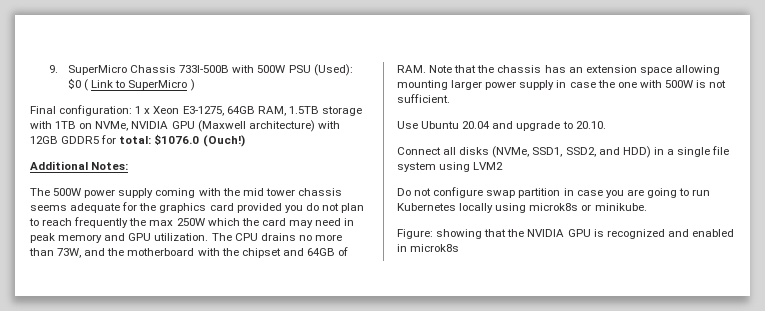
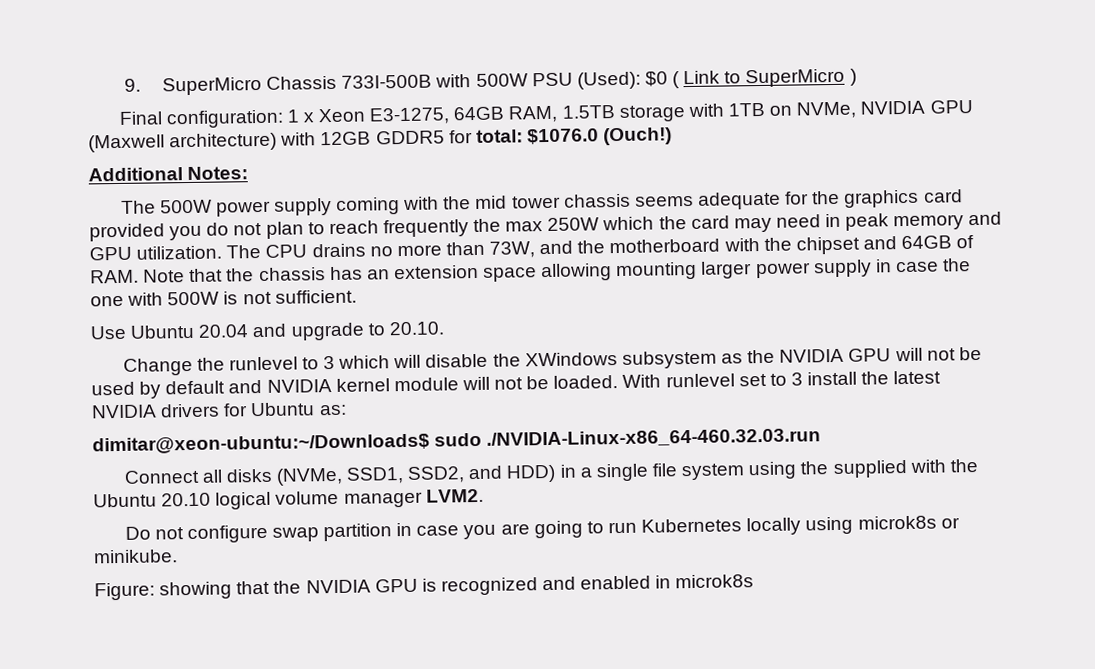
(606, 125) none -> [122,346,982,376] [91,370,942,399] [91,402,347,419] [92,428,822,455] // Change the runlevel to 3 which will disable the XWindows subsystem as the NVIDIA GPU will not be used by default and NVIDIA kernel module will not be loaded. With runlevel set to 3 install the latest NVIDIA drivers for Ubuntu as: // dimitar@xeon-ubuntu:~/Downloads$ sudo ./NVIDIA-Linux-x86_64-460.32.03.run
[473,162,504,170] LVM2 -> [800,459,978,479] [93,488,484,510] the supplied with the Ubuntu 20.10 logical volume manager LVM2.

